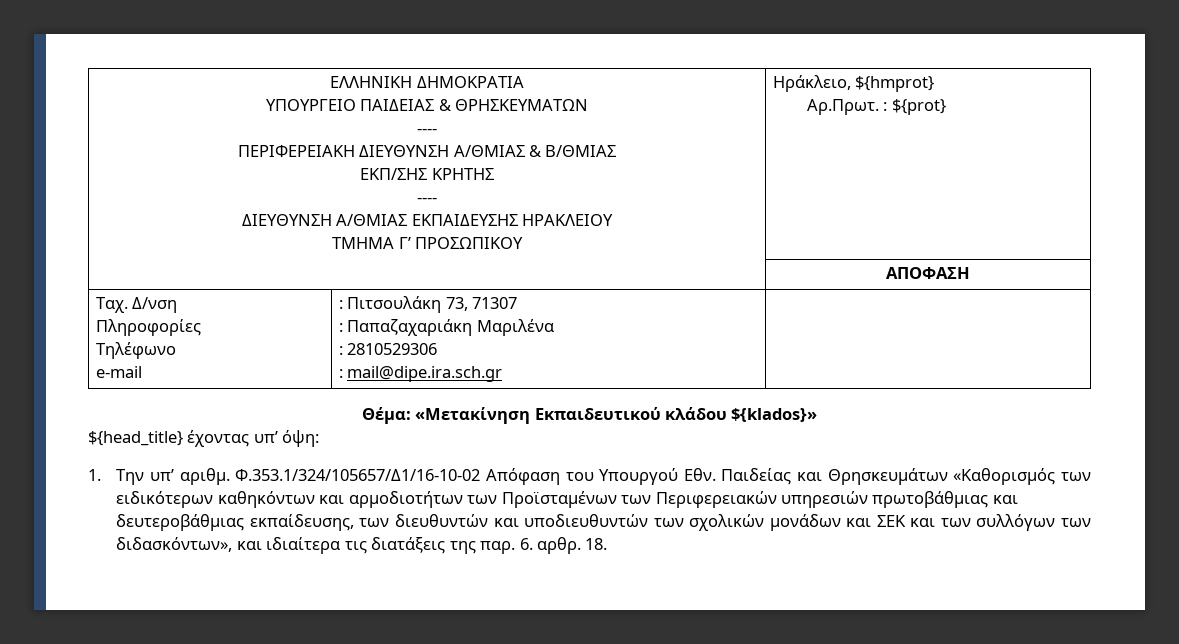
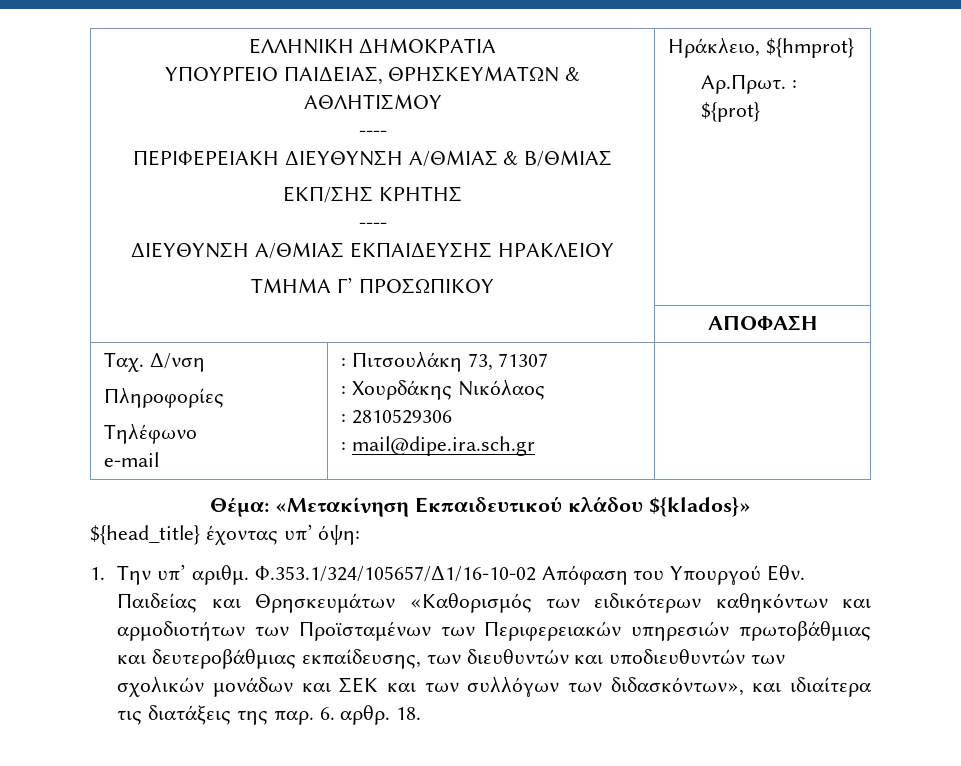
[360,99,589,111] ΠΑΙΔΕΙΑΣ & ΘΡΗΣΚΕΥΜΑΤΩΝ -> [283,66,581,85] [303,94,442,110] ΠΑΙΔΕΙΑΣ, ΘΡΗΣΚΕΥΜΑΤΩΝ & ΑΘΛΗΤΙΣΜΟΥ
[347,319,554,336] Παπαζαχαριάκη Μαριλένα -> [351,379,545,400] Χουρδάκης Νικόλαος

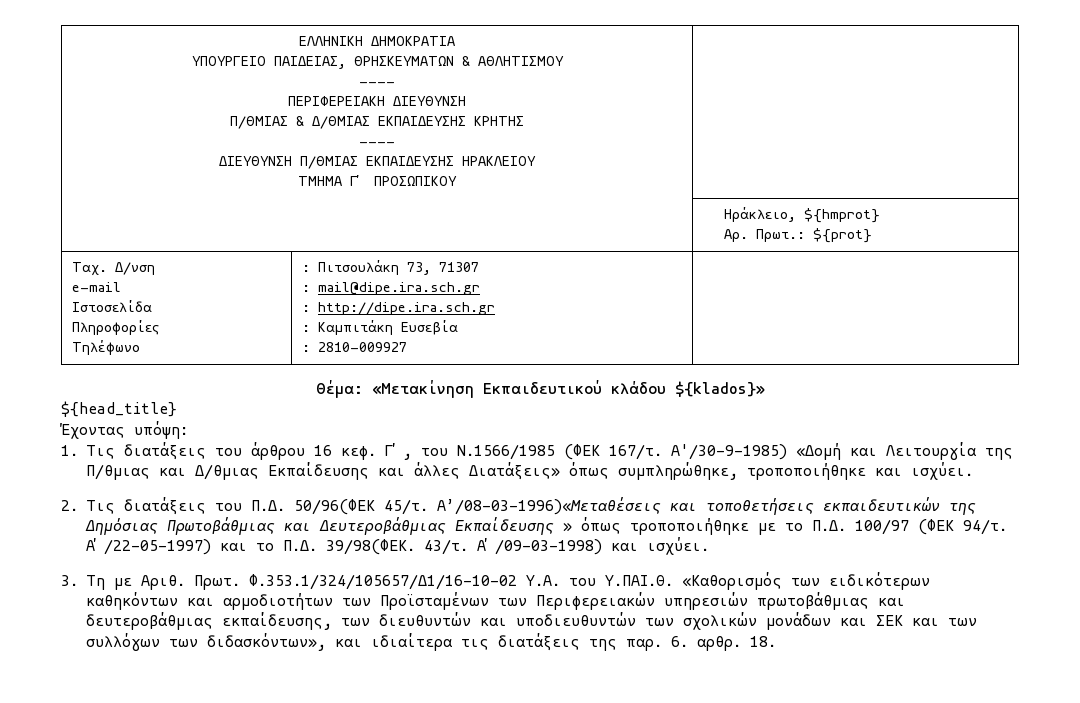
[408,150,613,167] [283,186,374,203] Α/ΘΜΙΑΣ & Β/ΘΜΙΑΣ // ΕΚΠ/ΣΗΣ -> [230,116,466,129] // Π/ΘΜΙΑΣ & Δ/ΘΜΙΑΣ ΕΚΠΑΙΔΕΥΣΗΣ
[255,242,345,259] Α/ΘΜΙΑΣ -> [300,156,358,169] Π/ΘΜΙΑΣ
[337,277,353,293] Γ’ -> [350,175,366,186] Γ΄
(494, 286) none -> (457, 181) // |
[700,74,797,94] Αρ.Πρωτ. : -> [724,229,806,242] Αρ. Πρωτ.:
[708,315,817,331] // | ΑΠΟΦΑΣΗ -> (873, 235) none
(205, 362) none -> [72,282,122,292] [72,300,153,312] // e-mail // Ιστοσελίδα
[103,452,159,467] // e-mail -> (141, 347) none
[351,379,545,400] [340,409,452,424] [340,436,535,456] Χουρδάκης Νικόλαος // : 2810529306 // : mail@dipe.ira.sch.gr -> [318,282,481,295] [302,302,496,315] [302,320,459,335] [302,342,408,352] mail@dipe.ira.sch.gr // : http://dipe.ira.sch.gr // : Καμπιτάκη Ευσεβία // : 2810-009927
[205,524,361,545] [90,564,806,585] [117,593,396,613] έχοντας υπ’ όψη: // 1. Την υπ’ αριθμ. Φ.353.1/324/105657/Δ1/16-10-02 Απόφαση του Υπουργού Εθν. Παιδείας και Θρησκευμάτων -> [60,421,188,440] [61,442,1013,460] [86,462,973,481] [61,497,976,515] [85,517,1007,535] [86,537,709,556] [61,574,673,590] // Έχοντας υπόψη: // 1. Τις διατάξεις του άρθρου 16 κεφ. Γ΄, του Ν.1566/1985 (ΦΕΚ 167/τ. Α'/30-9-1985) «Δομή και Λειτουργία της Π/θμιας και Δ/θμιας Εκπαίδευσης και άλλες Διατάξεις» όπως συμπληρώθηκε, τροποποιήθηκε και ισχύει. // 2. Τις διατάξεις του Π.Δ. 50/96(ΦΕΚ 45/τ. Α’/08-03-1996)«Μεταθέσεις και τοποθετήσεις εκπαιδευτικών της Δημόσιας Πρωτοβάθμιας και Δευτεροβάθμιας Εκπαίδευσης » όπως τροποποιήθηκε με το Π.Δ. 100/97 (ΦΕΚ 94/τ. Α΄/22-05-1997) και το Π.Δ. 39/98(ΦΕΚ. 43/τ. Α΄/09-03-1998) και ισχύει. // 3. Τη με Αριθ. Πρωτ. Φ.353.1/324/105657/Δ1/16-10-02 Υ.Α. του Υ.ΠΑΙ.Θ.

